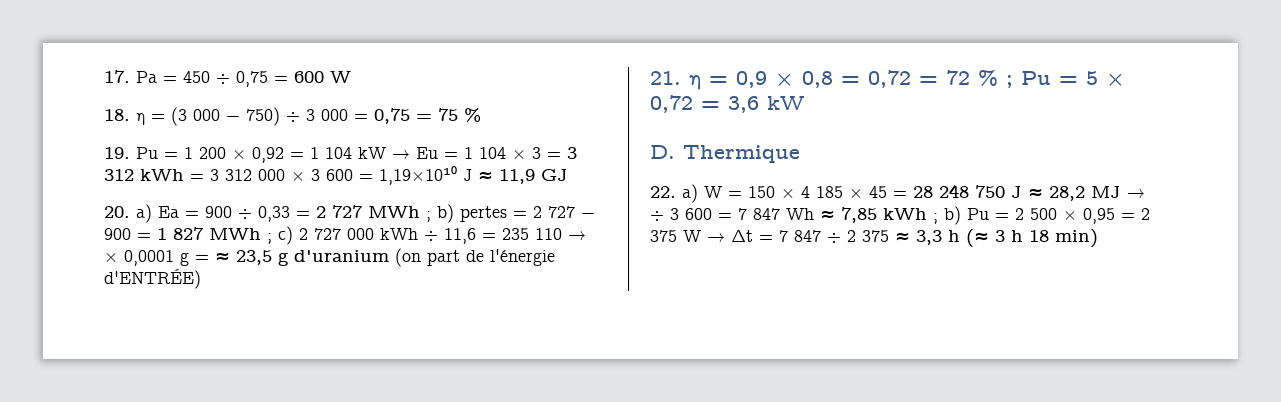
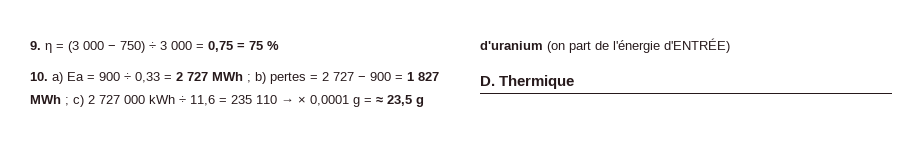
[104,70,351,87] [104,109,130,121] 17. Pa = 450 ÷ 0,75 = 600 W // 18. -> [30,41,41,50] 9.
[104,147,577,163] [104,166,568,185] [104,206,130,218] 19. Pu = 1 200 × 0,92 = 1 104 kW → Eu = 1 104 × 3 = 3 312 kWh = 3 312 000 × 3 600 = 1,19×10¹⁰ J ≈ 11,9 GJ // 20. -> [30,72,48,81] 10.
[650,70,1125,90] [650,95,805,113] [650,145,800,163] [650,184,1145,203] [650,206,1150,225] [650,229,1098,248] 21. η = 0,9 × 0,8 = 0,72 = 72 % ; Pu = 5 × 0,72 = 3,6 kW // D. Thermique // 22. a) W = 150 × 4 185 × 45 = 28 248 750 J ≈ 28,2 MJ → ÷ 3 600 = 7 847 Wh ≈ 7,85 kWh ; b) Pu = 2 500 × 0,95 = 2 375 W → Δt = 7 847 ÷ 2 375 ≈ 3,3 h (≈ 3 h 18 min) -> [480,75,575,89] D. Thermique

